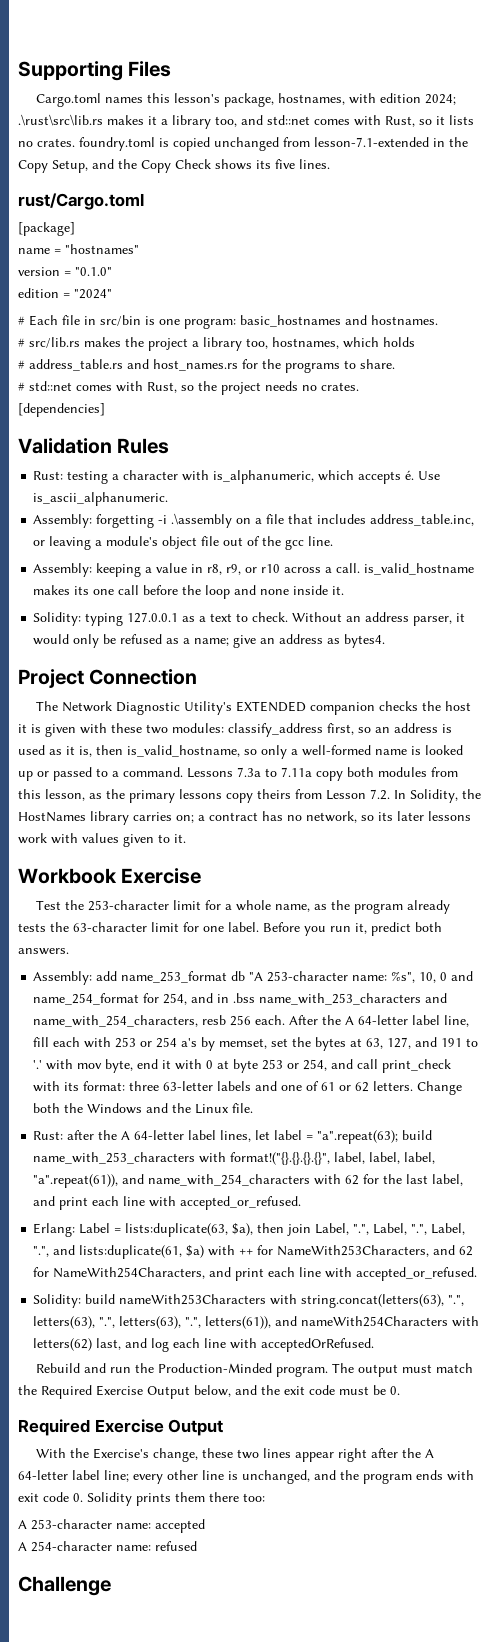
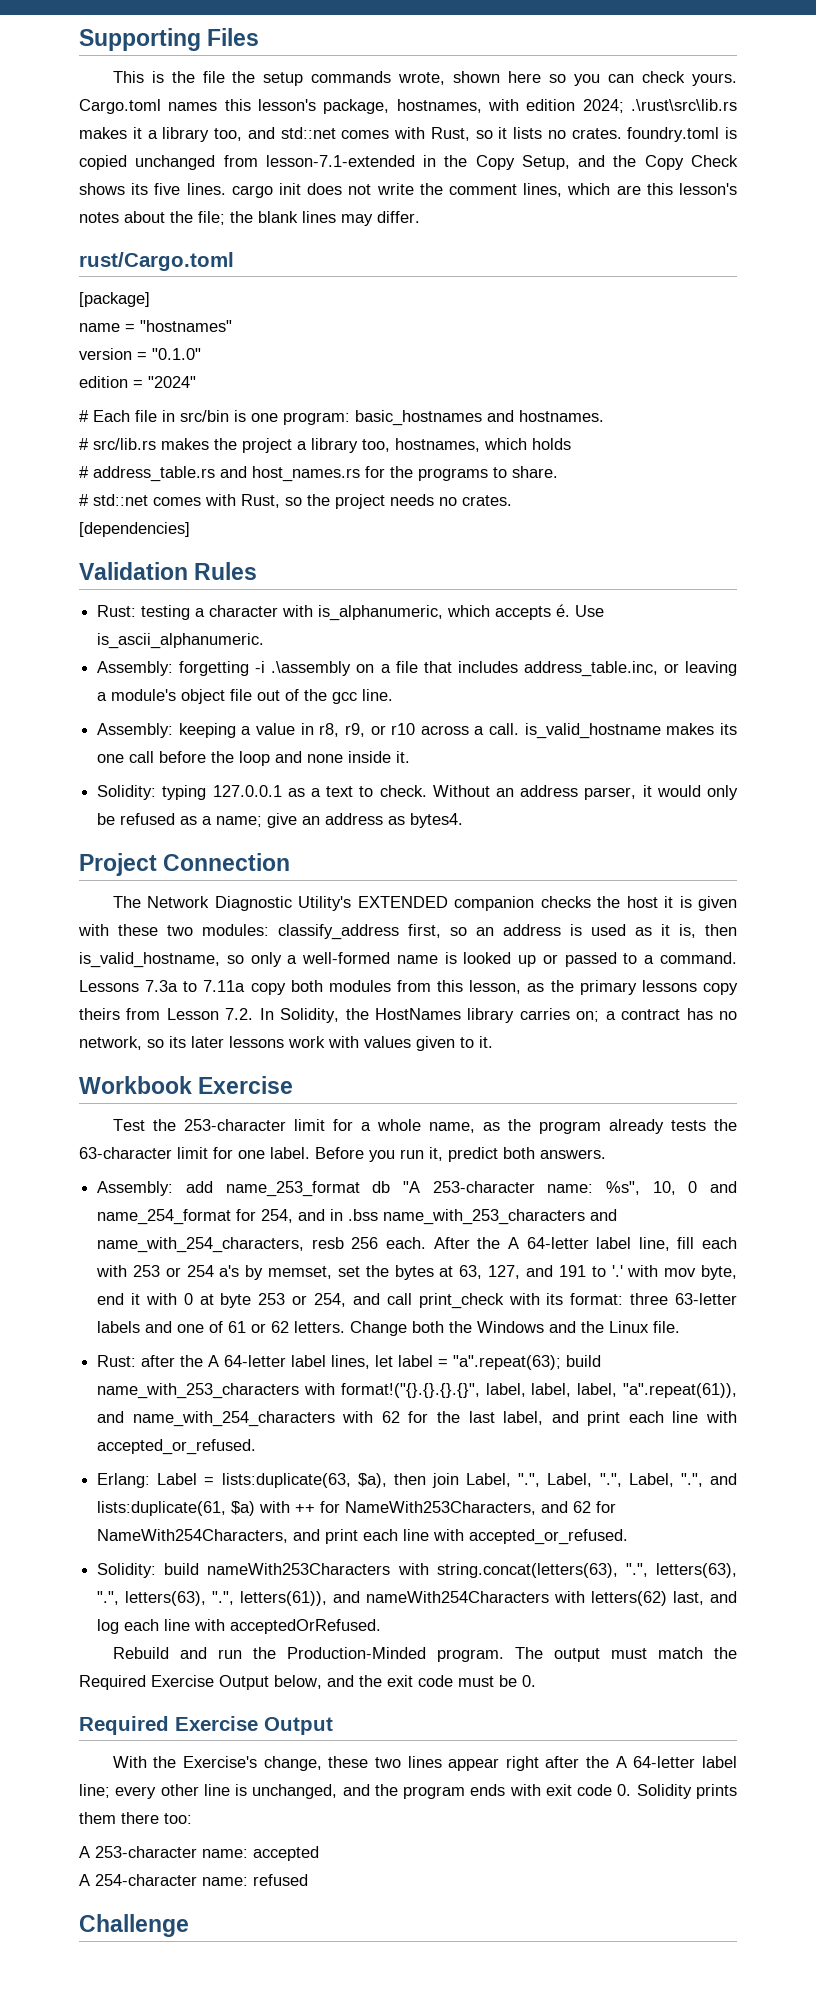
(172, 69) none -> [112,71,737,86] This is the file the setup commands wrote, shown here so you can check yours.
(330, 164) none -> [231,183,737,198] [79,211,420,226] cargo init does not write the comment lines, which are this lesson's notes about the file; the blank lines may differ.

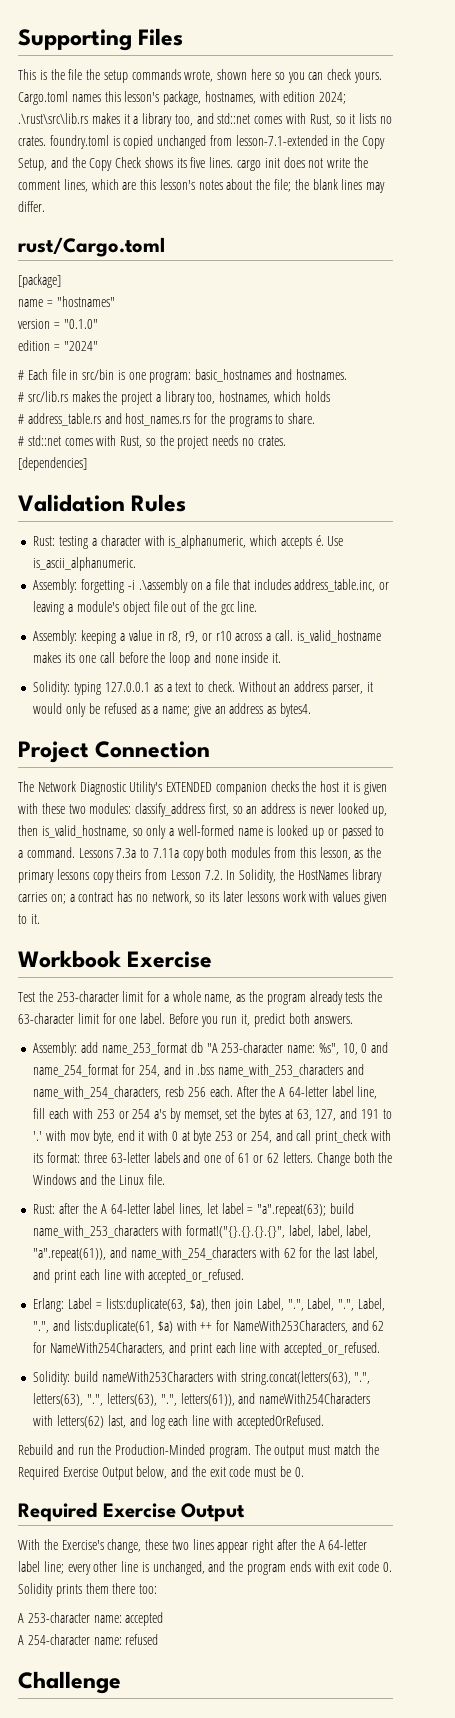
[591,924,696,938] used as it is, -> [309,803,388,817] never looked up,

